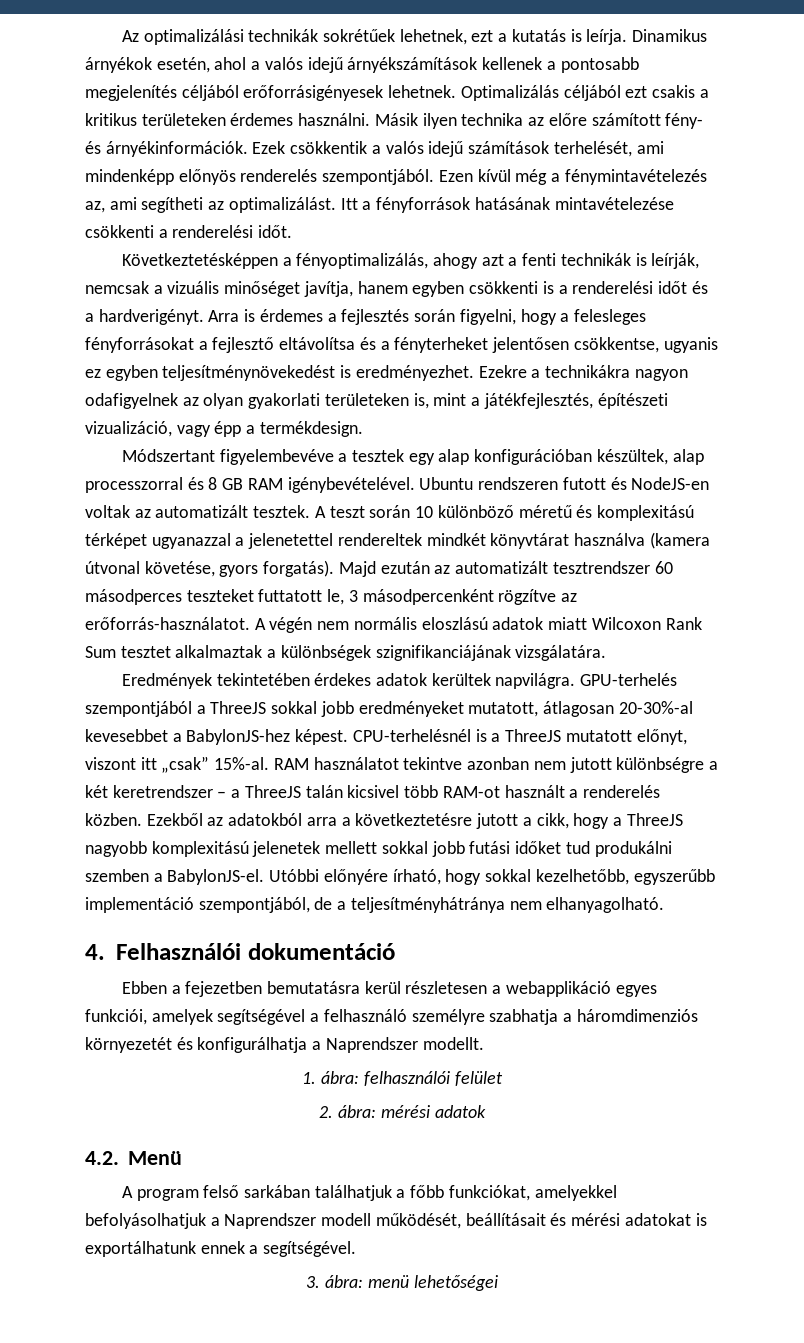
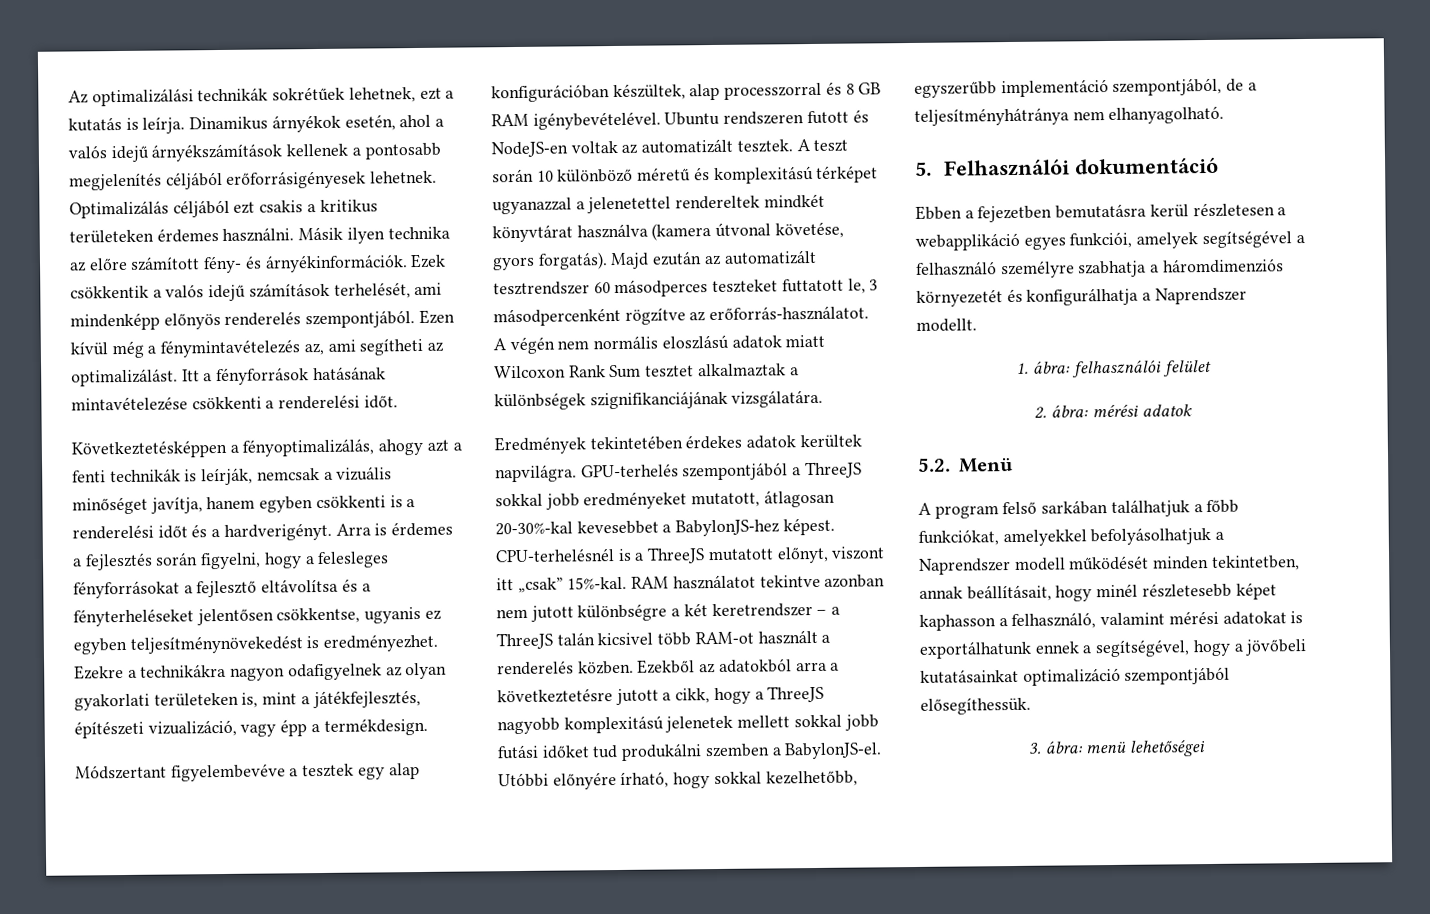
[394,337,489,353] fényterheket -> [73,608,194,627] fényterheléseket
[618,701,693,714] 20-30%-al -> [495,521,573,536] 20-30%-kal
[214,757,270,770] 15%-al. -> [567,576,628,590] 15%-kal.
[85,944,105,960] 4. -> [915,161,932,176] 5.
[85,1151,119,1165] 4.2. -> [918,457,951,472] 5.2.
[375,1213,567,1229] működését, beállításait és -> [1069,555,1300,571] [919,582,1277,602] [919,612,1166,631] működését minden tekintetben, annak beállításait, hogy minél részletesebb képet kaphasson a felhasználó, valamint
[263,1241,357,1257] segítségével. -> [1095,639,1308,658] [920,666,1231,686] [920,696,1031,715] segítségével, hogy a jövőbeli kutatásainkat optimalizáció szempontjából elősegíthessük.

